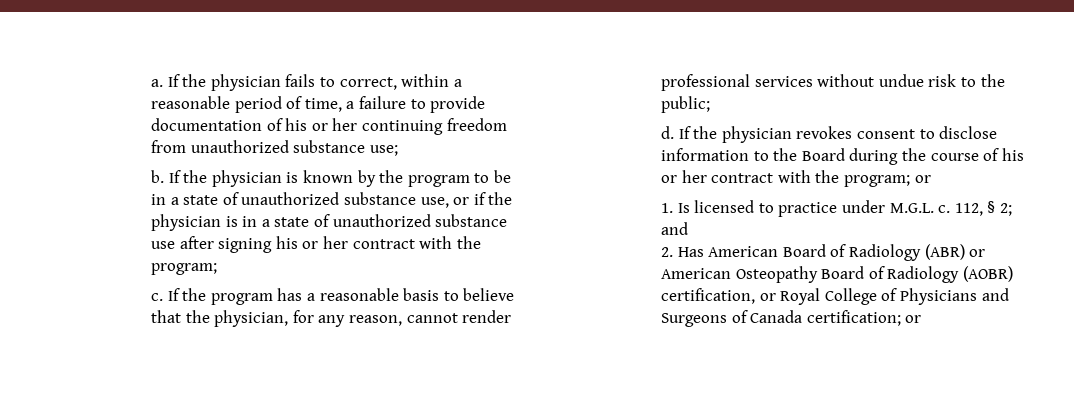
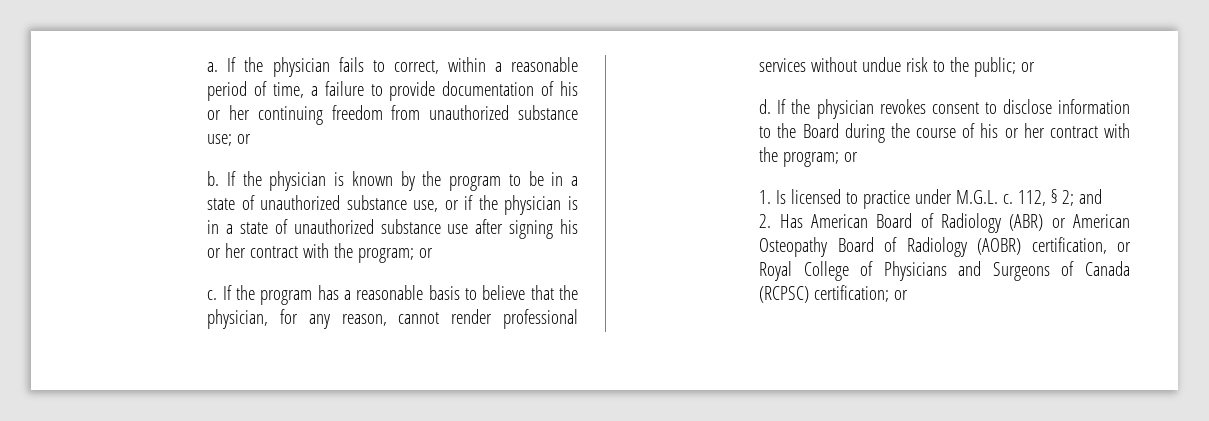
(398, 150) none -> [237,134,252,144] or
(218, 269) none -> [419,248,434,258] or
(711, 104) none -> [1021,62,1036,72] or
(803, 316) none -> [759,286,810,303] (RCPSC)

